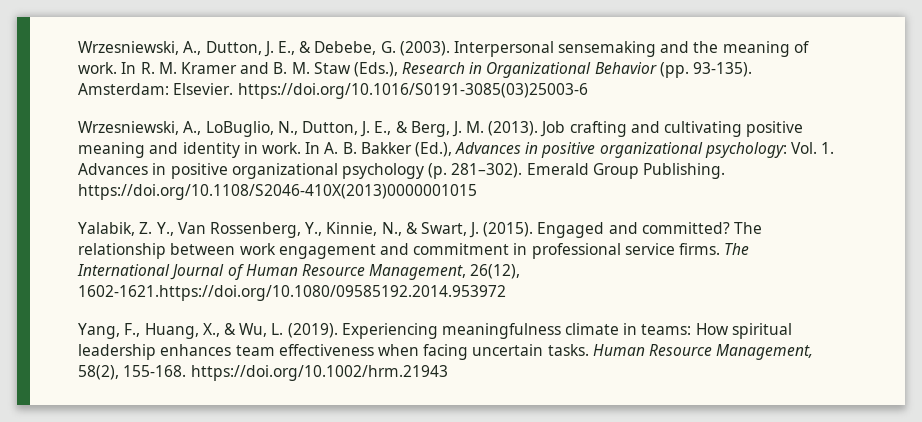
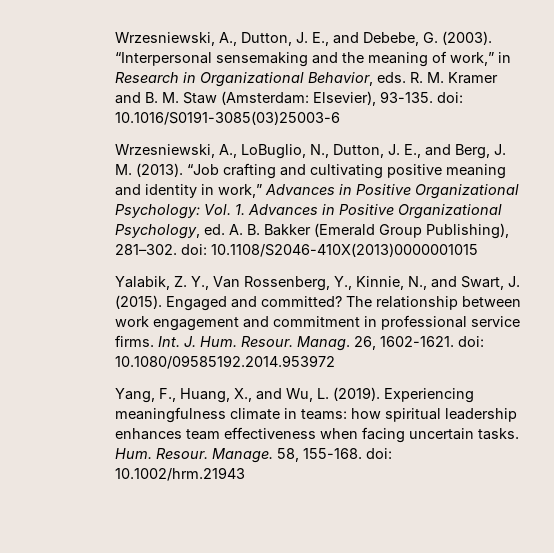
[299,41,312,53] & -> [333,32,360,44] and
[453,41,554,57] Interpersonal -> [115,52,213,66] “Interpersonal
[78,62,137,74] work. In -> [450,52,512,66] [115,72,407,87] work,” in Research in Organizational Behavior, eds.
[353,62,753,78] [78,83,588,99] (Eds.), Research in Organizational Behavior (pp. 93-135). Amsterdam: Elsevier. https://doi.org/10.1016/S0191-3085(03)25003-6 -> [221,91,464,106] [115,111,341,125] (Amsterdam: Elsevier), 93-135. doi: 10.1016/S0191-3085(03)25003-6
[395,121,408,133] & -> [425,144,452,156] and
[540,121,566,137] Job -> [187,164,220,175] “Job
[261,142,835,158] [78,163,725,179] [78,184,478,200] work. In A. B. Bakker (Ed.), Advances in positive organizational psychology: Vol. 1. Advances in positive organizational psychology (p. 281–302). Emerald Group Publishing. https://doi.org/10.1108/S2046-410X(2013)0000001015 -> [218,184,520,199] [115,204,503,219] [115,223,510,239] [115,243,479,257] work,” Advances in Positive Organizational Psychology: Vol. 1. Advances in Positive Organizational Psychology, ed. A. B. Bakker (Emerald Group Publishing), 281–302. doi: 10.1108/S2046-410X(2013)0000001015
[405,222,418,234] & -> [431,276,458,288] and
[724,243,750,255] [77,264,521,280] [78,285,507,301] The International Journal of Human Resource Management, 26(12), 1602-1621.https://doi.org/10.1080/09585192.2014.953972 -> [158,336,485,351] [115,355,336,369] Int. J. Hum. Resour. Manag. 26, 1602-1621. doi: 10.1080/09585192.2014.953972
[223,323,236,335] & -> [256,388,283,400] and
[695,323,729,335] How -> [351,408,382,419] how
[592,344,814,360] [78,365,448,381] Human Resource Management, 58(2), 155-168. https://doi.org/10.1002/hrm.21943 -> [115,448,393,463] [115,467,246,481] Hum. Resour. Manage. 58, 155-168. doi: 10.1002/hrm.21943

